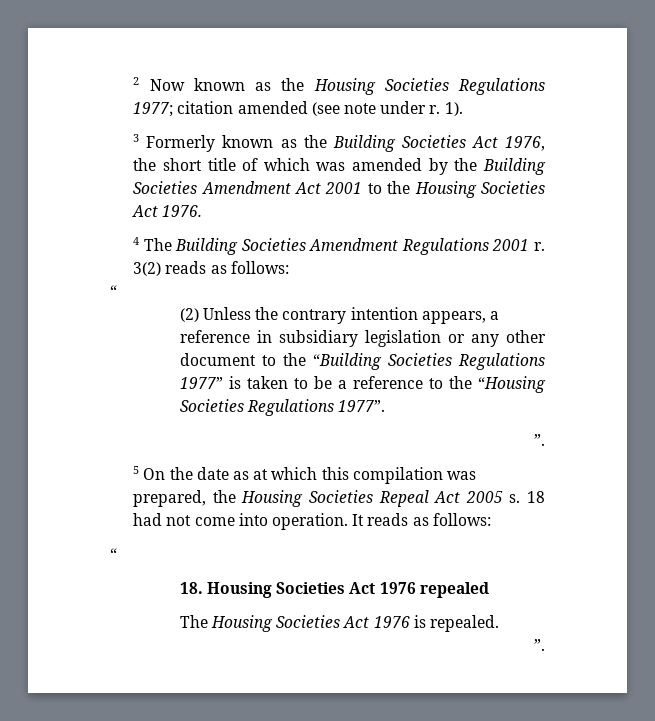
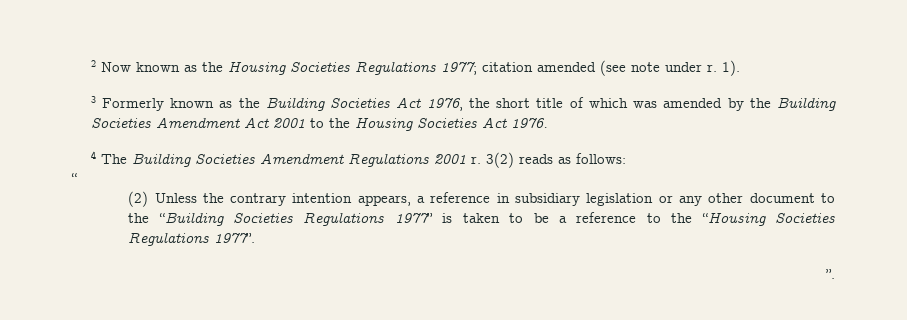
[133,466,476,484] [133,490,545,507] [133,513,491,530] [110,548,117,560] [179,582,489,598] [179,615,499,632] [534,639,545,651] // 5 On the date as at which this compilation was prepared, the Housing Societies Repeal Act 2005 s. 18 had not come into operation. It reads as follows: // “ // 18. Housing Societies Act 1976 repealed // The Housing Societies Act 1976 is repealed. // ”. -> (835, 274) none

